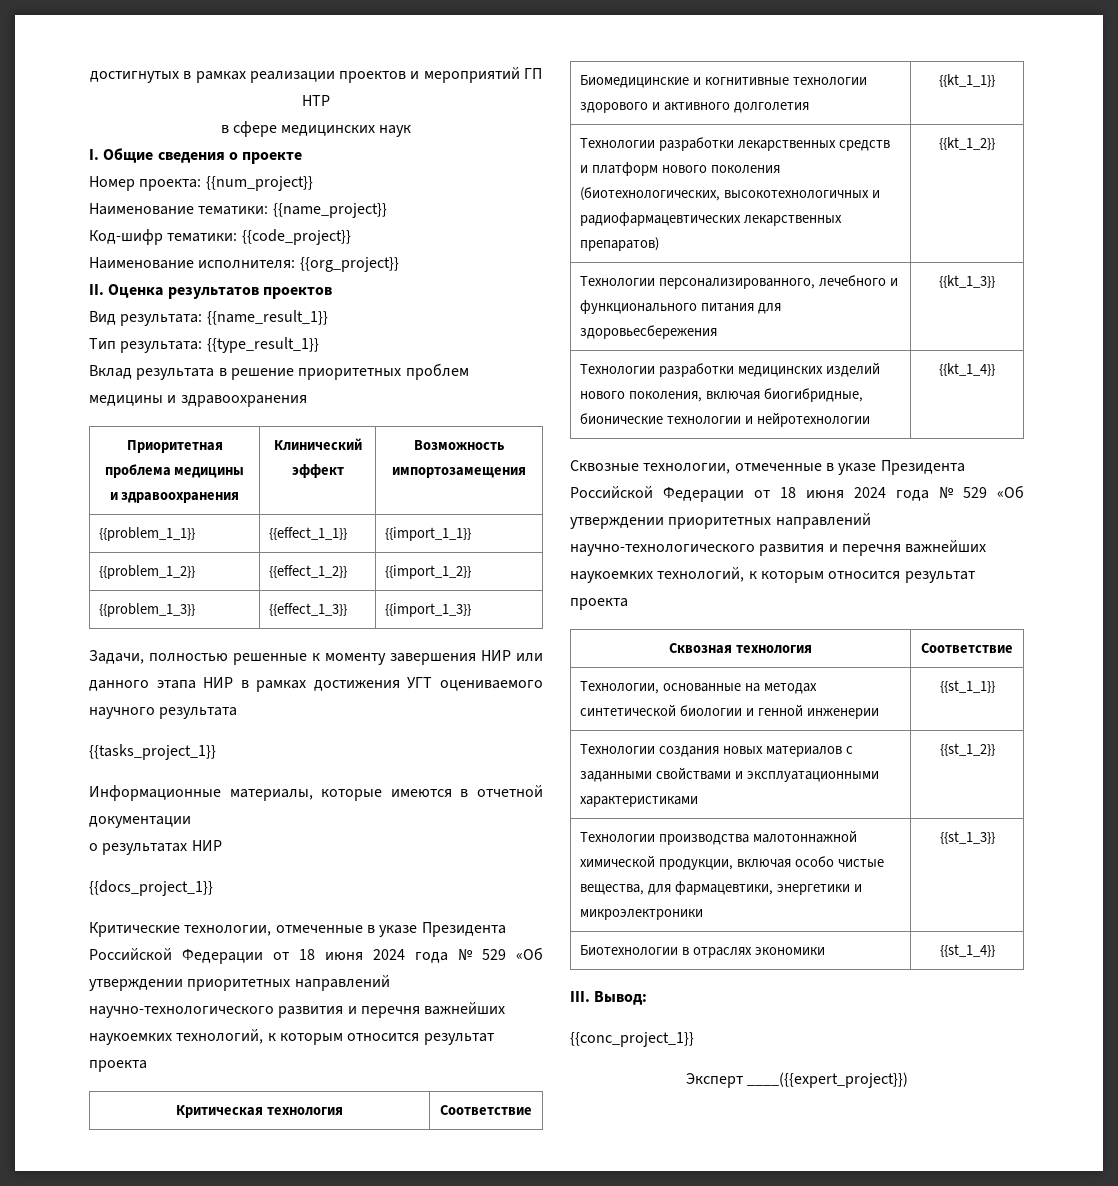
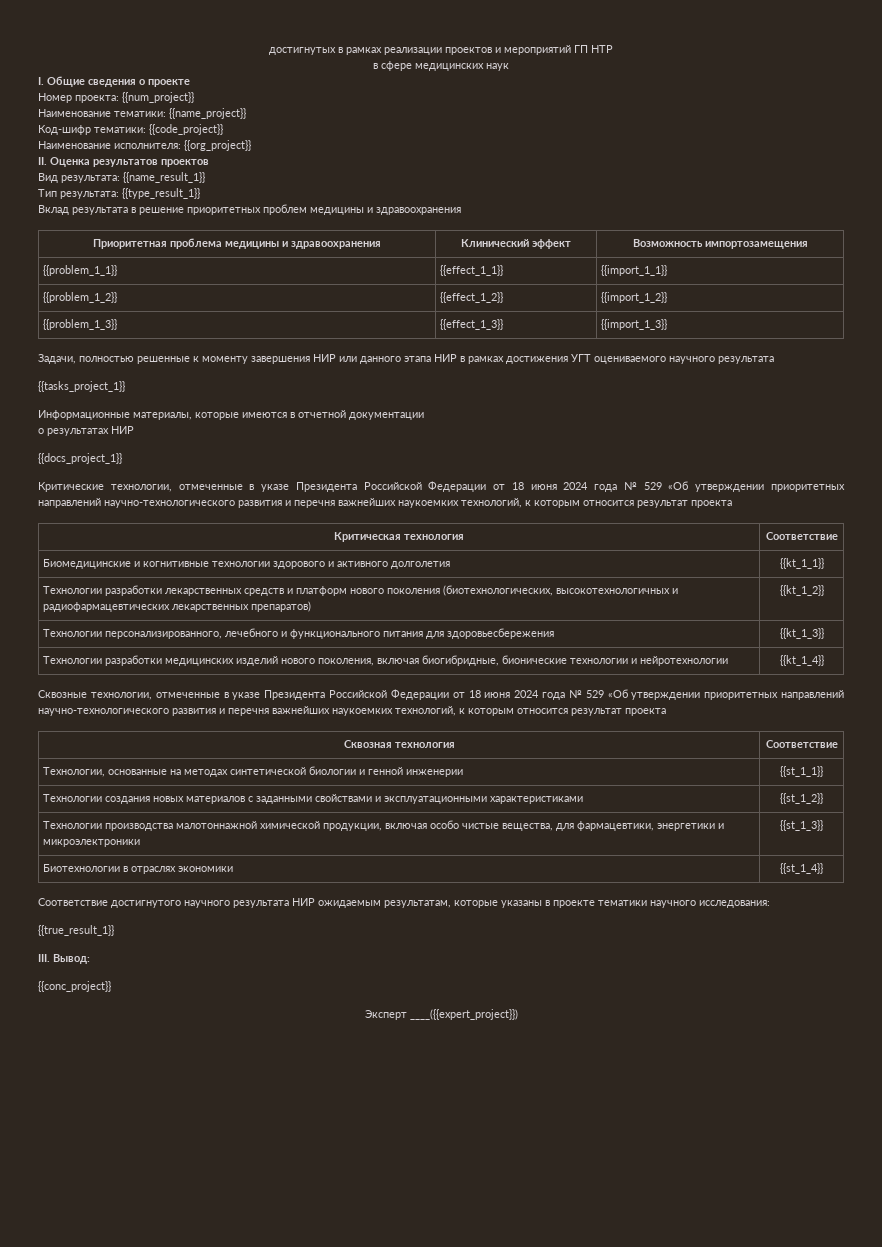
(995, 950) none -> [38,898,770,908] [38,925,114,936] // Соответствие достигнутого научного результата НИР ожидаемым результатам, которые указаны в проекте тематики научного исследования: // {{true_result_1}}
[570,1032,694,1047] {{conc_project_1}} -> [38,981,111,992] {{conc_project}}

